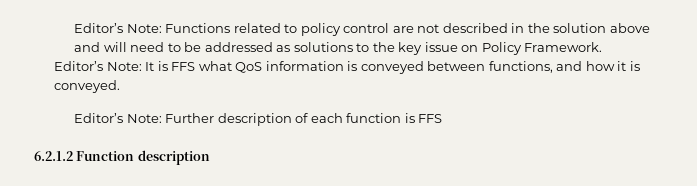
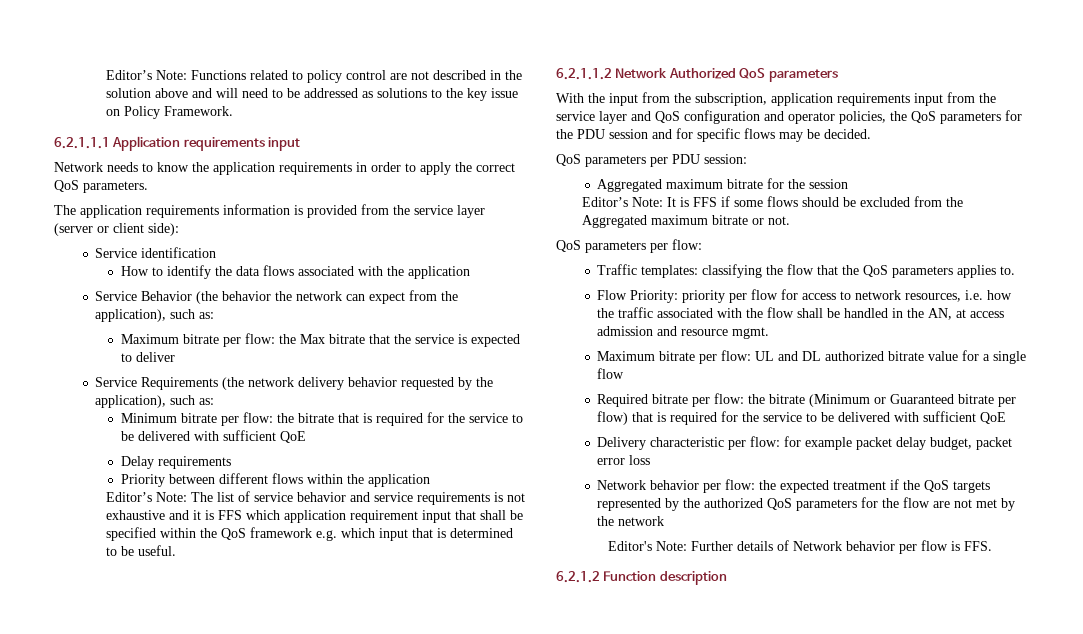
(603, 47) none -> [54,136,301,151] [54,162,515,175] [54,180,148,193] [54,204,485,218] [54,223,179,236] [95,247,217,258] [120,265,470,279] [95,290,459,304] [95,309,215,322] [120,333,520,347] [120,352,175,362] [95,377,494,390] [95,395,215,408] [120,412,523,426] [120,430,306,443] [120,456,231,469] [120,473,430,487] [105,491,525,505] [105,510,523,523] [105,527,513,541] [105,545,176,556] [556,68,838,82] [556,92,996,106] [556,110,1022,124] [556,128,871,142] [556,154,747,167] [597,178,849,192] // 6.2.1.1.1 Application requirements input // Network needs to know the application requirements in order to apply the correct QoS parameters. // The application requirements information is provided from the service layer (server or client side): // Service identification // How to identify the data flows associated with the application // Service Behavior (the behavior the network can expect from the application), such as: // Maximum bitrate per flow: the Max bitrate that the service is expected to deliver // Service Requirements (the network delivery behavior requested by the application), such as: // Minimum bitrate per flow: the bitrate that is required for the service to be delivered with sufficient QoE // Delay requirements // Priority between different flows within the application // Editor’s Note: The list of service behavior and service requirements is not exhaustive and it is FFS which application requirement input that shall be specified within the QoS framework e.g. which input that is determined to be useful. // 6.2.1.1.2 Network Authorized QoS parameters // With the input from the subscription, application requirements input from the service layer and QoS configuration and operator policies, the QoS parameters for the PDU session and for specific flows may be decided. // QoS parameters per PDU session: // Aggregated maximum bitrate for the session
[198,61,640,74] [54,80,121,93] [74,113,443,126] what QoS information is conveyed between functions, and how it is conveyed. // Editor’s Note: Further description of each function is FFS -> [720,196,963,207] [581,215,790,228] [556,239,702,253] [597,264,1016,278] [597,289,1013,303] [597,307,1005,320] [597,326,770,339] [597,350,1027,364] [597,368,625,379] [597,393,1017,407] [597,411,1007,425] [597,436,1013,450] [597,455,651,465] [597,479,991,493] [597,497,1016,511] [597,516,665,526] [607,540,992,554] if some flows should be excluded from the Aggregated maximum bitrate or not. // QoS parameters per flow: // Traffic templates: classifying the flow that the QoS parameters applies to. // Flow Priority: priority per flow for access to network resources, i.e. how the traffic associated with the flow shall be handled in the AN, at access admission and resource mgmt. // Maximum bitrate per flow: UL and DL authorized bitrate value for a single flow // Required bitrate per flow: the bitrate (Minimum or Guaranteed bitrate per flow) that is required for the service to be delivered with sufficient QoE // Delivery characteristic per flow: for example packet delay budget, packet error loss // Network behavior per flow: the expected treatment if the QoS targets represented by the authorized QoS parameters for the flow are not met by the network // Editor's Note: Further details of Network behavior per flow is FFS.

